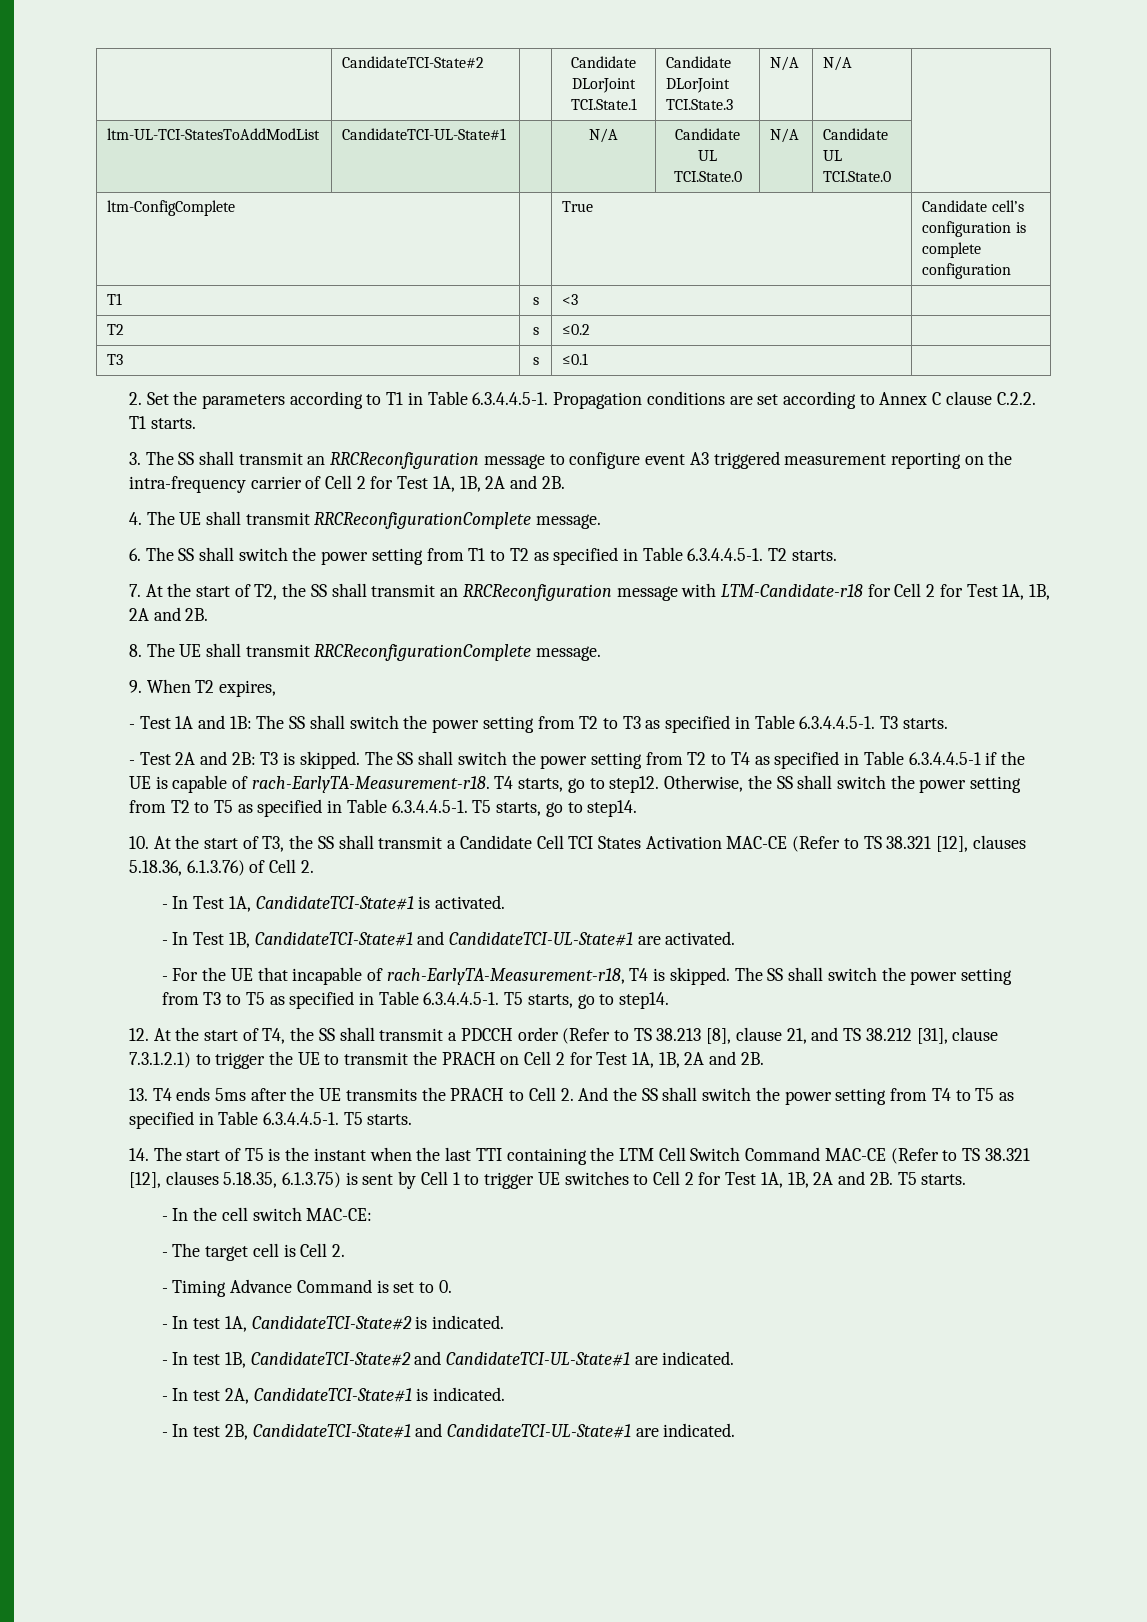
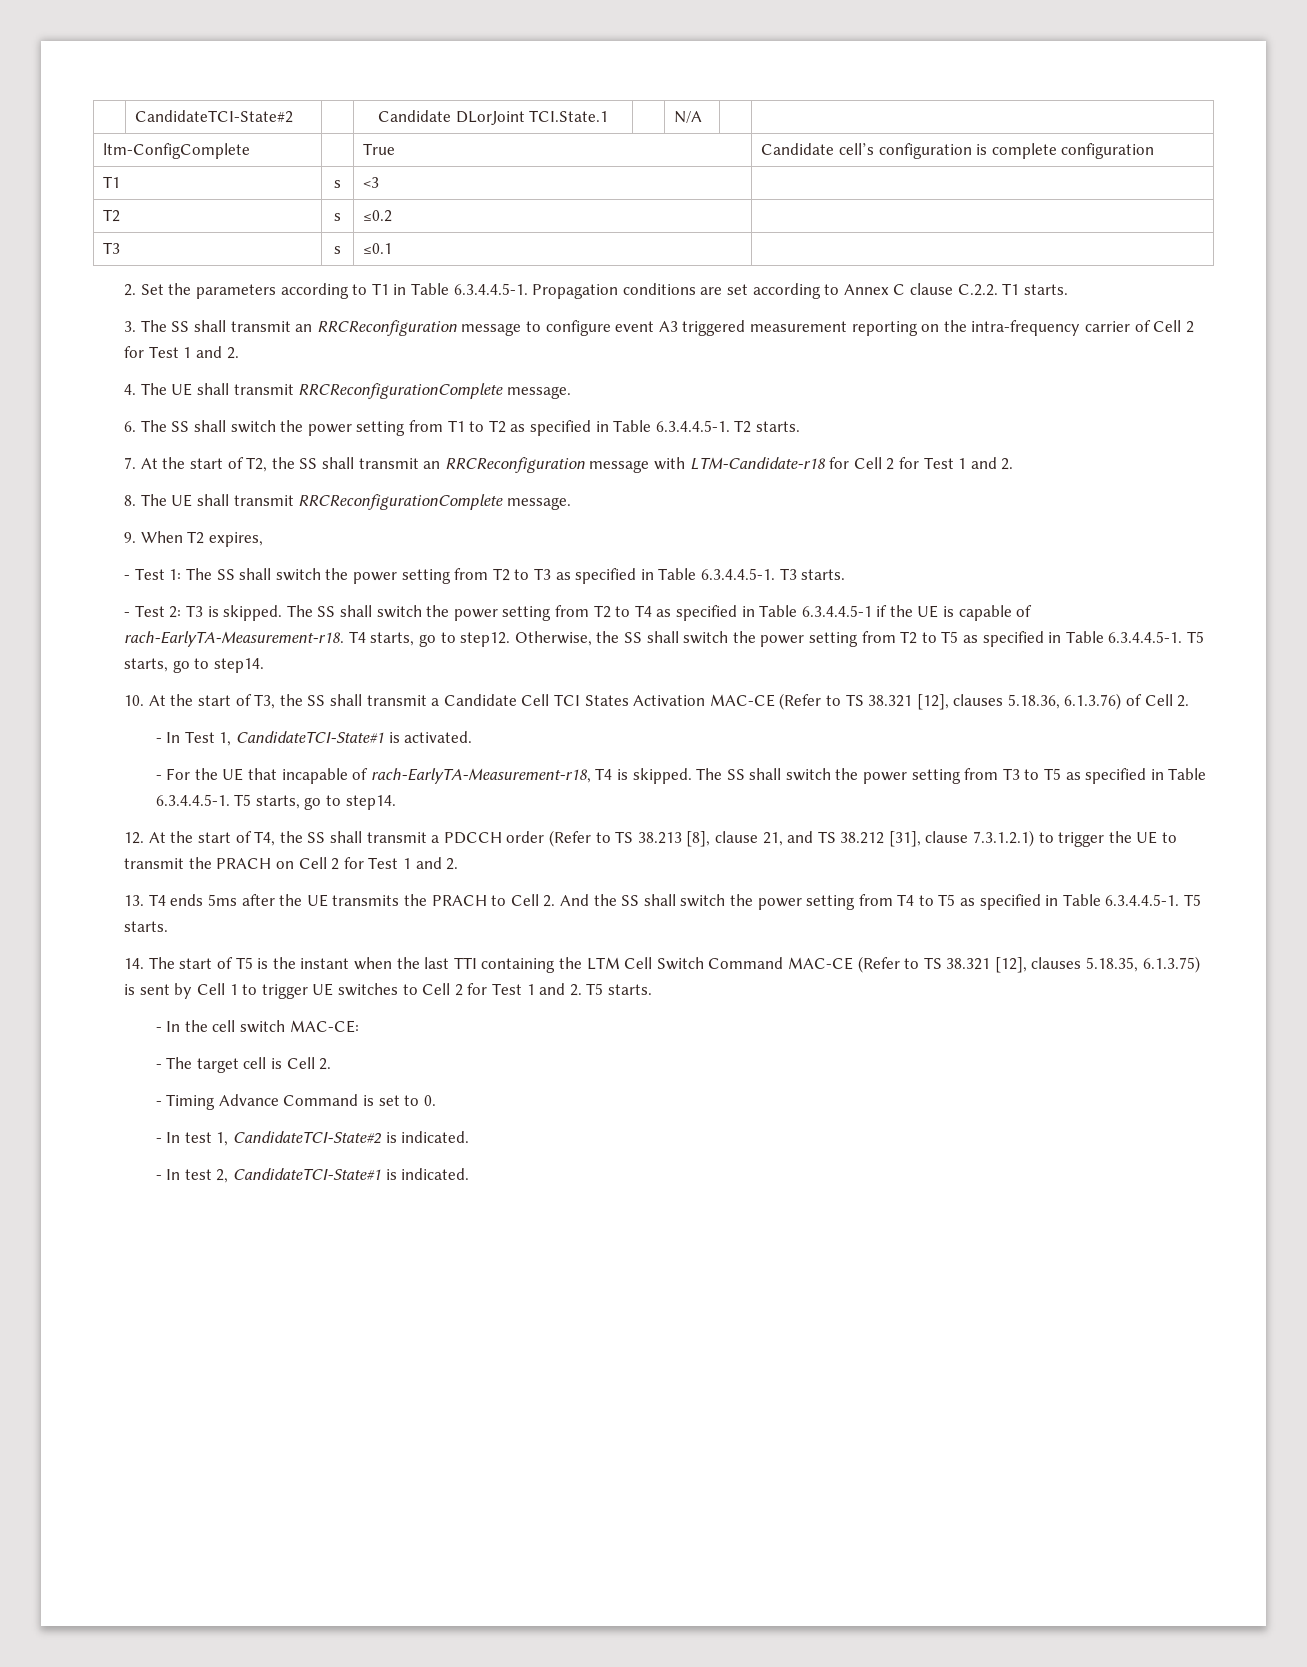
[666,56,732,68] [666,78,731,93] [666,99,734,110] [770,56,800,71] [823,56,853,71] [107,128,321,140] [342,128,507,140] [589,128,618,143] [675,128,740,140] [698,150,717,161] [673,171,742,182] [770,128,800,143] [823,128,889,140] [823,150,843,161] [823,171,892,182] Candidate DLorJoint TCI.State.3 | N/A | N/A | // ltm-UL-TCI-StatesToAddModList | CandidateTCI-UL-State#1 | | N/A | Candidate UL TCI.State.0 | N/A | Candidate UL TCI.State.0 -> [674,111,703,123] | N/A |
[432,475,565,492] 1A, 1B, 2A and 2B. -> [183,346,239,359] 1 and 2.
[1002,584,1051,600] [128,607,209,621] 1A, 1B, 2A and 2B. -> [958,457,1014,470] 1 and 2.
[175,715,252,729] 1A and 1B: -> [169,569,182,580] 1:
[175,751,256,765] 2A and 2B: -> [169,606,182,618] 2:
[228,896,251,912] 1A, -> [219,732,232,746] 1,
[161,931,736,948] // - In Test 1B, CandidateTCI-State#1 and CandidateTCI-UL-State#1 are activated. -> (473, 737) none
[631,1051,764,1068] 1A, 1B, 2A and 2B. -> [403,857,459,870] 1 and 2.
[760,1171,893,1188] 1A, 1B, 2A and 2B. -> [526,983,582,996] 1 and 2.
[224,1316,247,1332] 1A, -> [216,1132,229,1146] 1,
[224,1351,735,1368] [161,1387,506,1404] [161,1423,659,1440] 1B, CandidateTCI-State#2 and CandidateTCI-UL-State#1 are indicated. // - In test 2A, CandidateTCI-State#1 is indicated. // - In test 2B, CandidateTCI-State#1 and CandidateTCI-UL-State#1 are -> [216,1168,397,1183] 2, CandidateTCI-State#1 is

